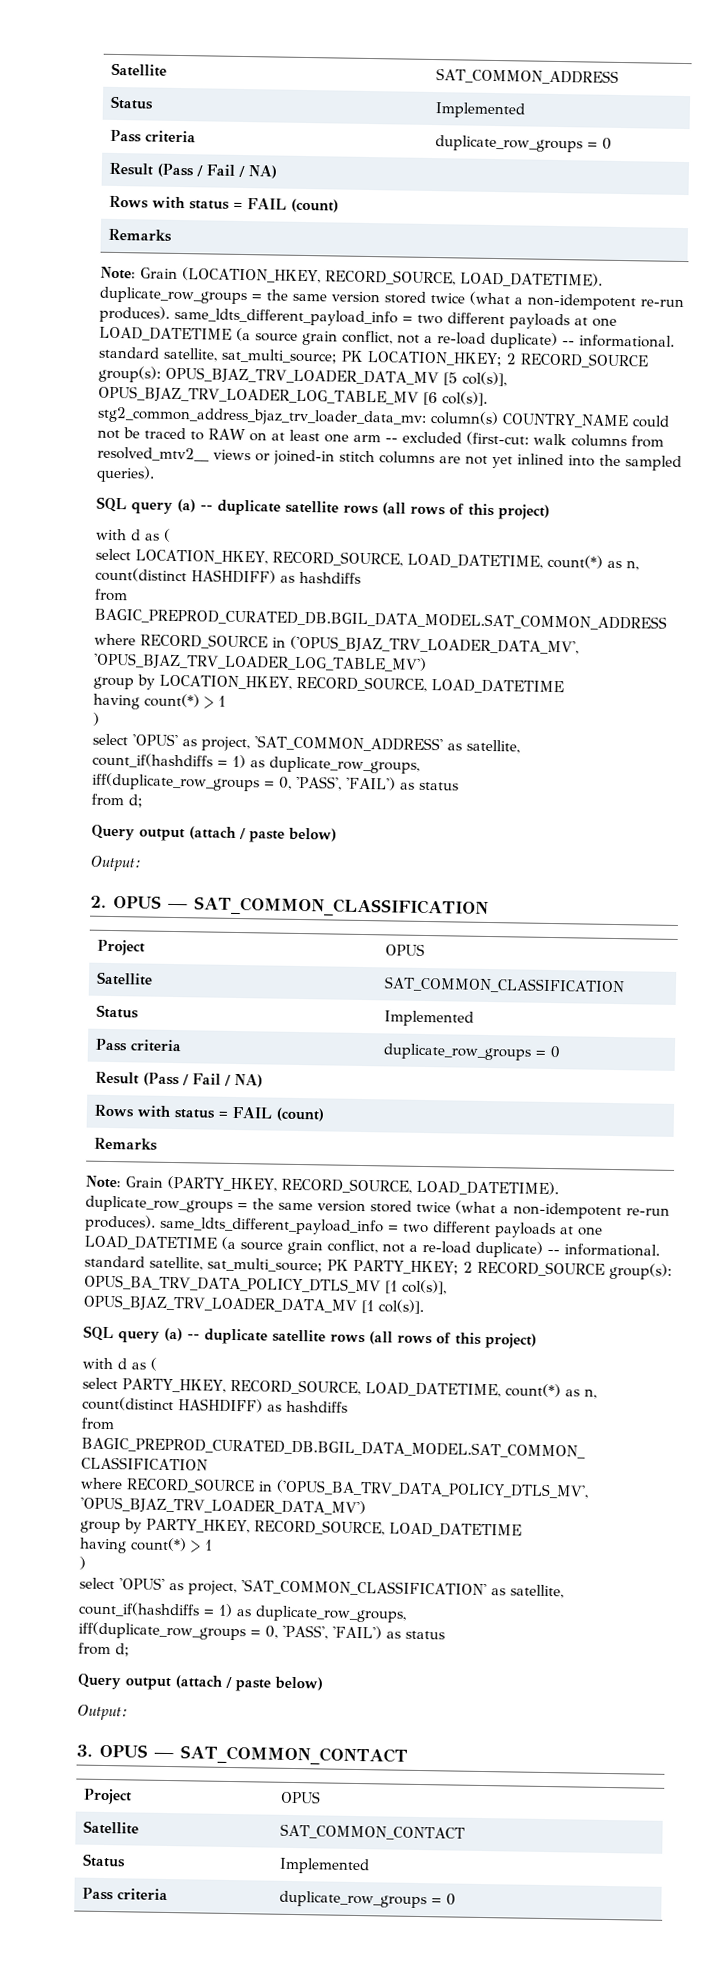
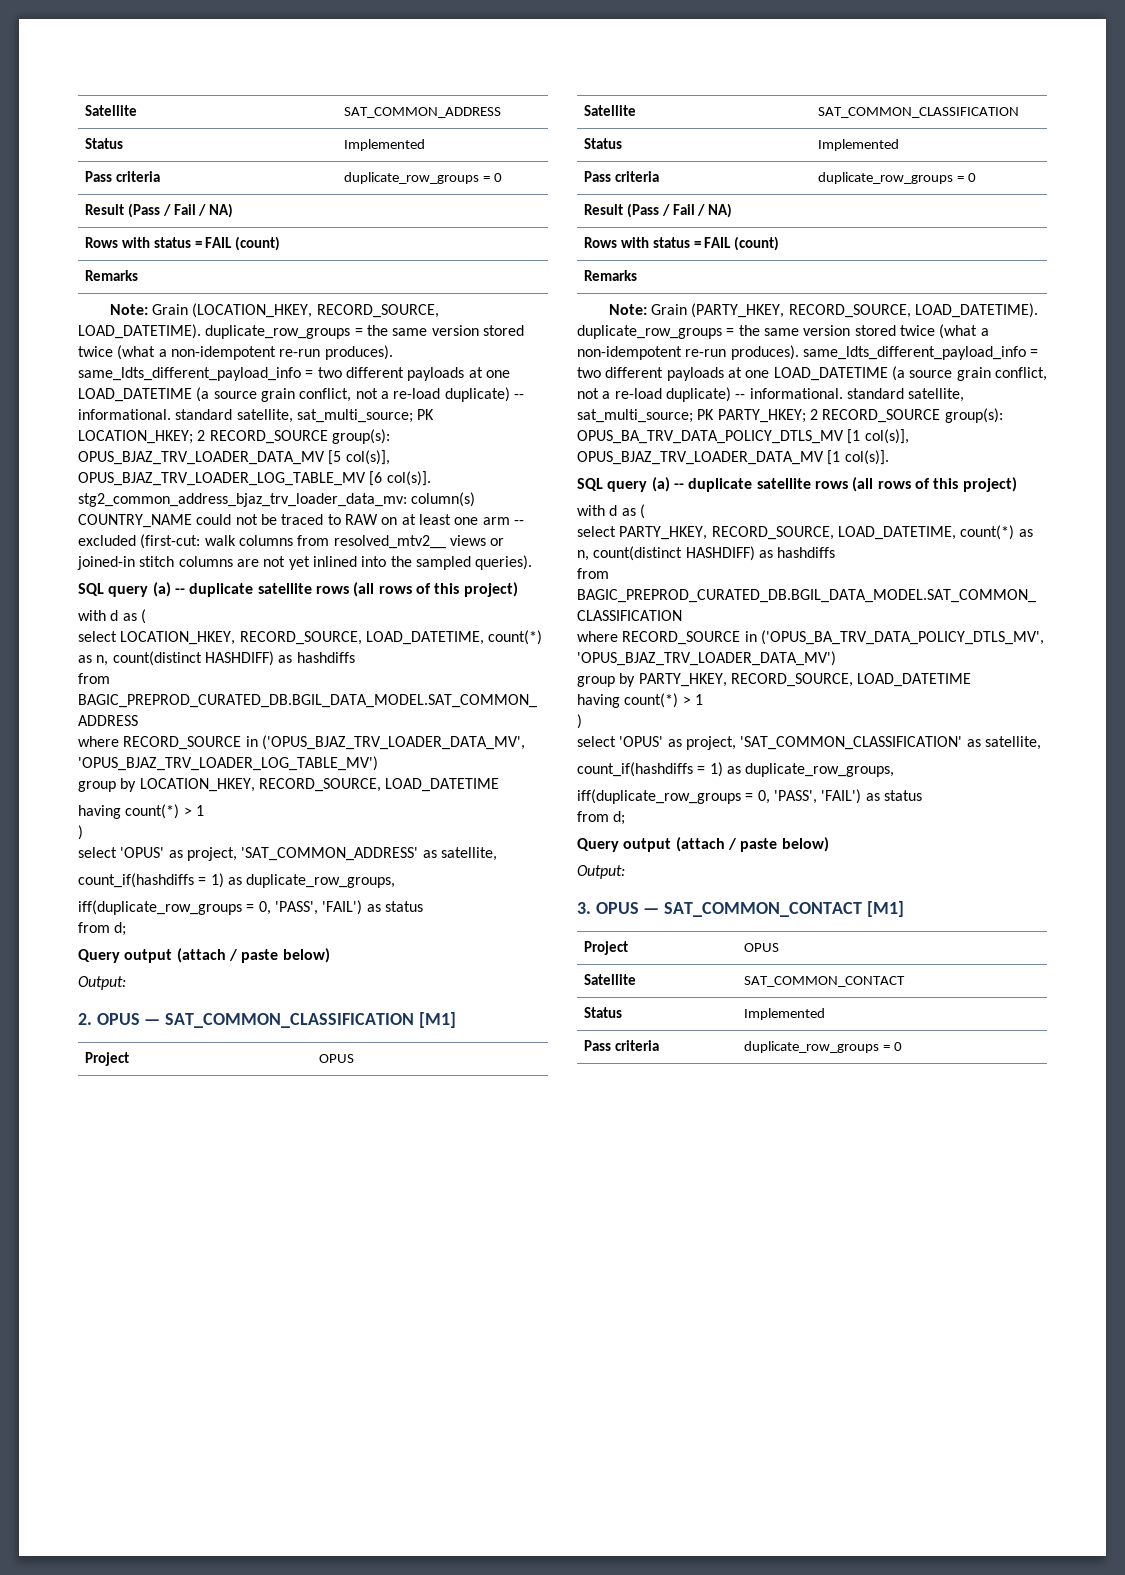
(489, 907) none -> [418,1012,456,1028] [M1]
(408, 1755) none -> [866,901,904,917] [M1]

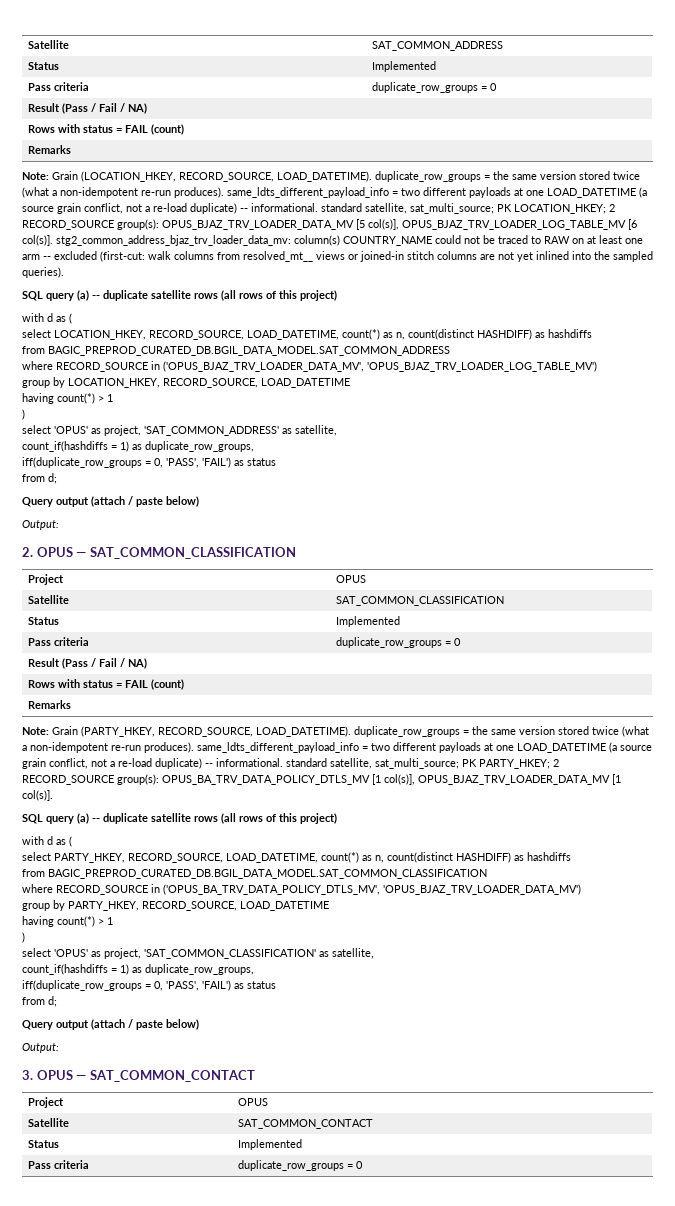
[333,535,446,549] resolved_mtv2__ -> [243,251,313,262] resolved_mt__
[418,1012,456,1028] [M1] -> (296, 553) none
[866,901,904,917] [M1] -> (255, 1076) none

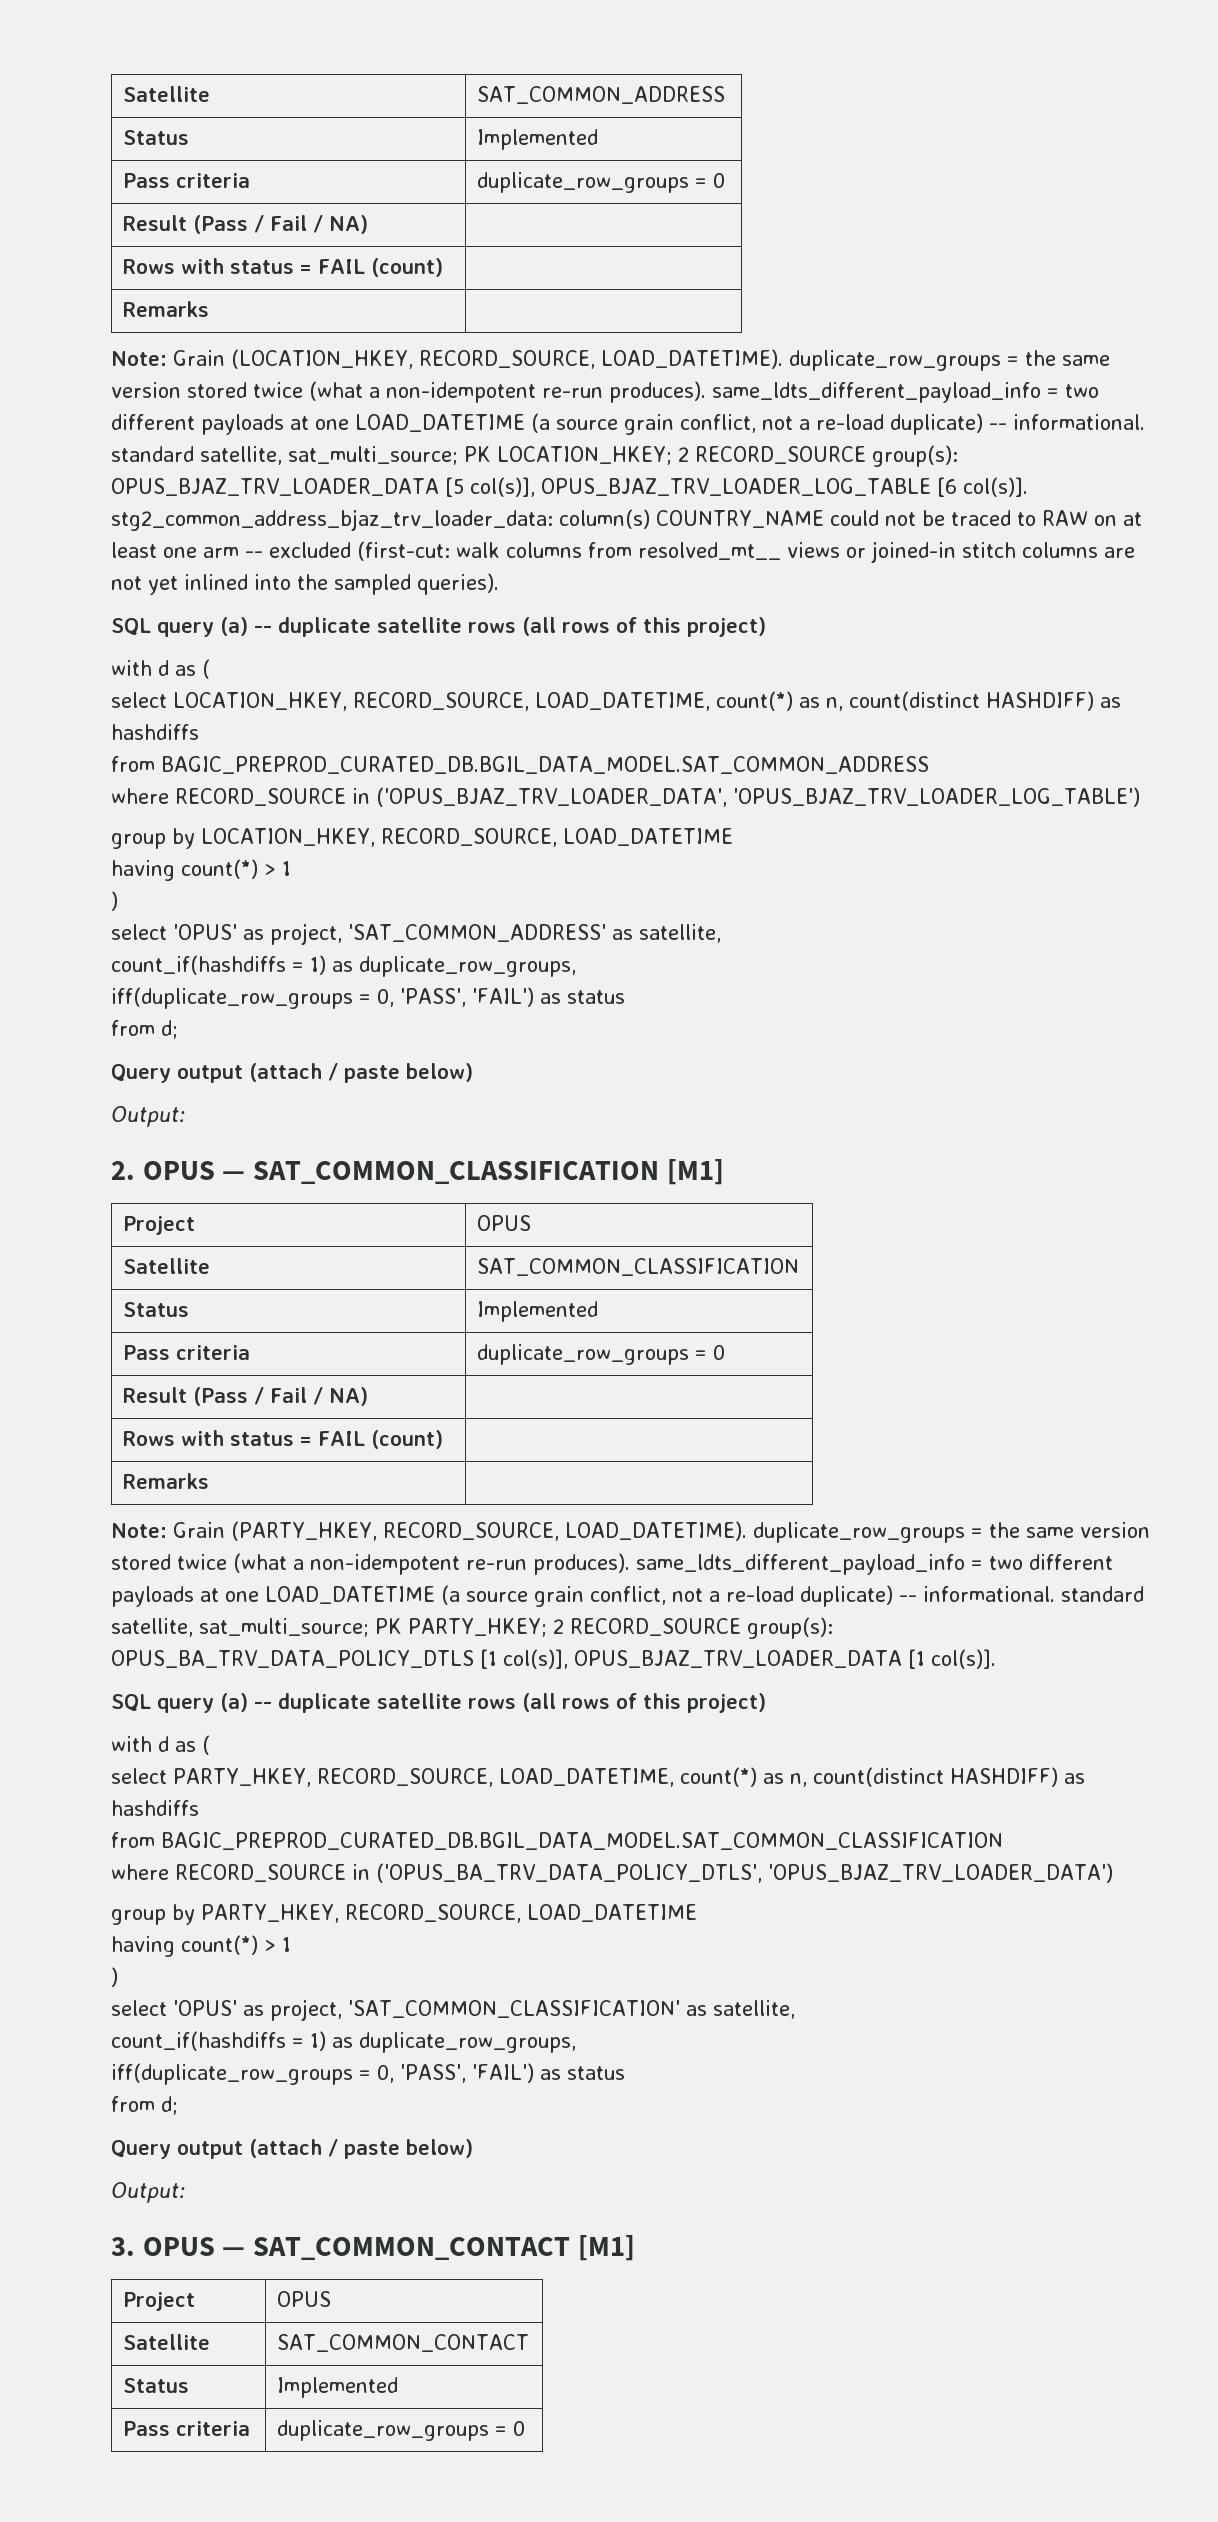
[162,220,354,230] OPUS_BJAZ_TRV_LOADER_DATA_MV -> [111,478,439,496] OPUS_BJAZ_TRV_LOADER_DATA
[402,220,626,230] OPUS_BJAZ_TRV_LOADER_LOG_TABLE_MV -> [540,478,931,496] OPUS_BJAZ_TRV_LOADER_LOG_TABLE
[56,235,291,246] stg2_common_address_bjaz_trv_loader_data_mv: -> [111,509,553,531] stg2_common_address_bjaz_trv_loader_data:
[163,361,597,372] ('OPUS_BJAZ_TRV_LOADER_DATA_MV', 'OPUS_BJAZ_TRV_LOADER_LOG_TABLE_MV') -> [376,787,1140,807] ('OPUS_BJAZ_TRV_LOADER_DATA', 'OPUS_BJAZ_TRV_LOADER_LOG_TABLE')
(296, 553) none -> [666,1159,724,1185] [M1]
[162,775,370,785] OPUS_BA_TRV_DATA_POLICY_DTLS_MV -> [111,1650,474,1668] OPUS_BA_TRV_DATA_POLICY_DTLS
[418,775,610,785] OPUS_BJAZ_TRV_LOADER_DATA_MV -> [573,1650,902,1668] OPUS_BJAZ_TRV_LOADER_DATA
[163,884,581,895] ('OPUS_BA_TRV_DATA_POLICY_DTLS_MV', 'OPUS_BJAZ_TRV_LOADER_DATA_MV') -> [376,1863,1113,1883] ('OPUS_BA_TRV_DATA_POLICY_DTLS', 'OPUS_BJAZ_TRV_LOADER_DATA')
(255, 1076) none -> [577,2235,635,2261] [M1]

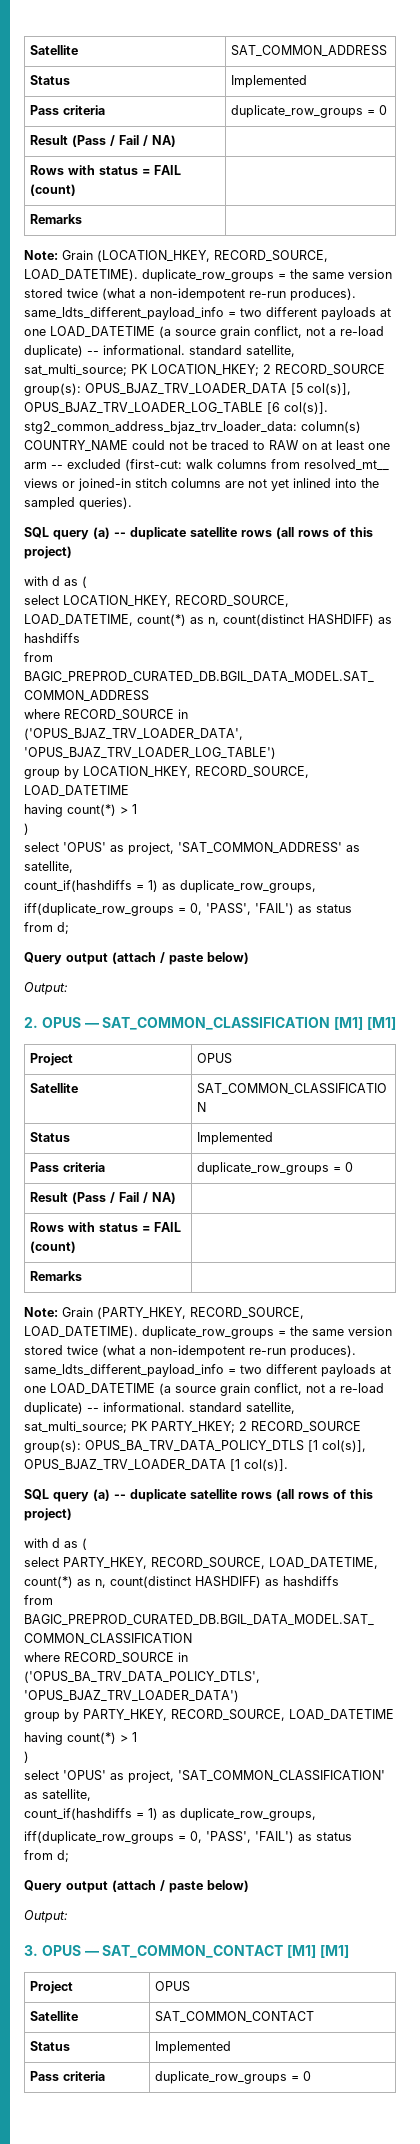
(724, 1172) none -> [366,1017,396,1030] [M1]
(635, 2248) none -> [319,1945,349,1958] [M1]

